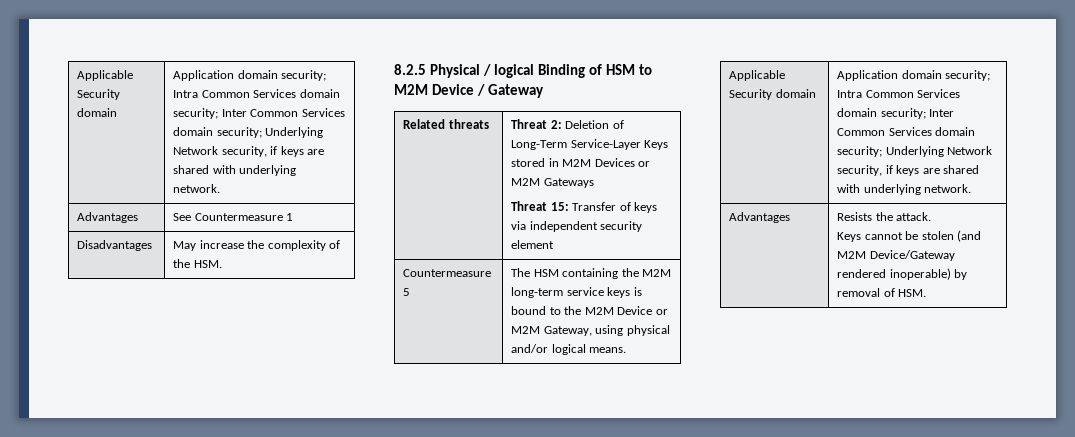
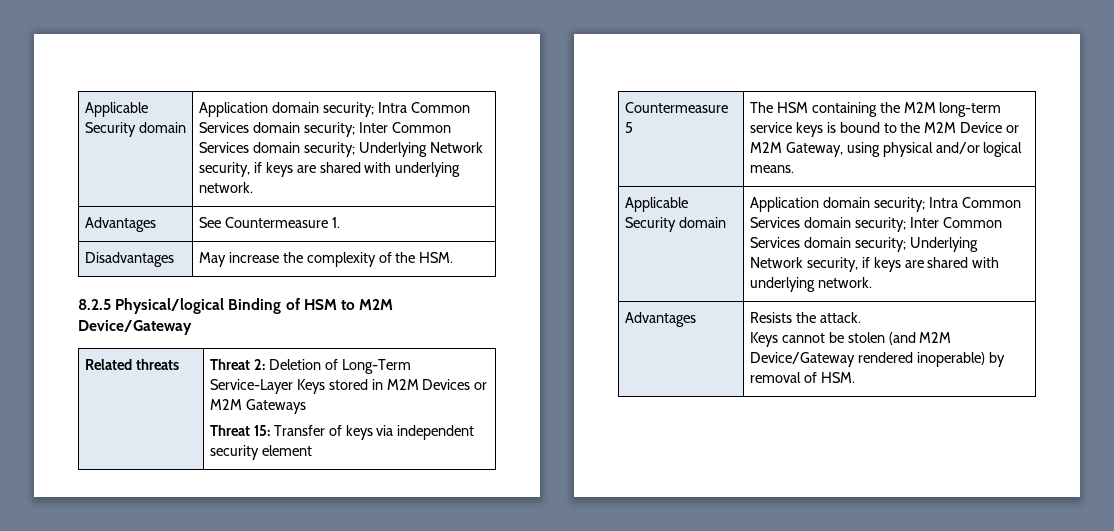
[286,213,294,221] 1 -> [331,217,340,228] 1.
[430,64,535,78] Physical / logical -> [115,298,225,314] Physical/logical
[432,84,545,98] Device / Gateway -> [78,320,192,335] Device/Gateway

